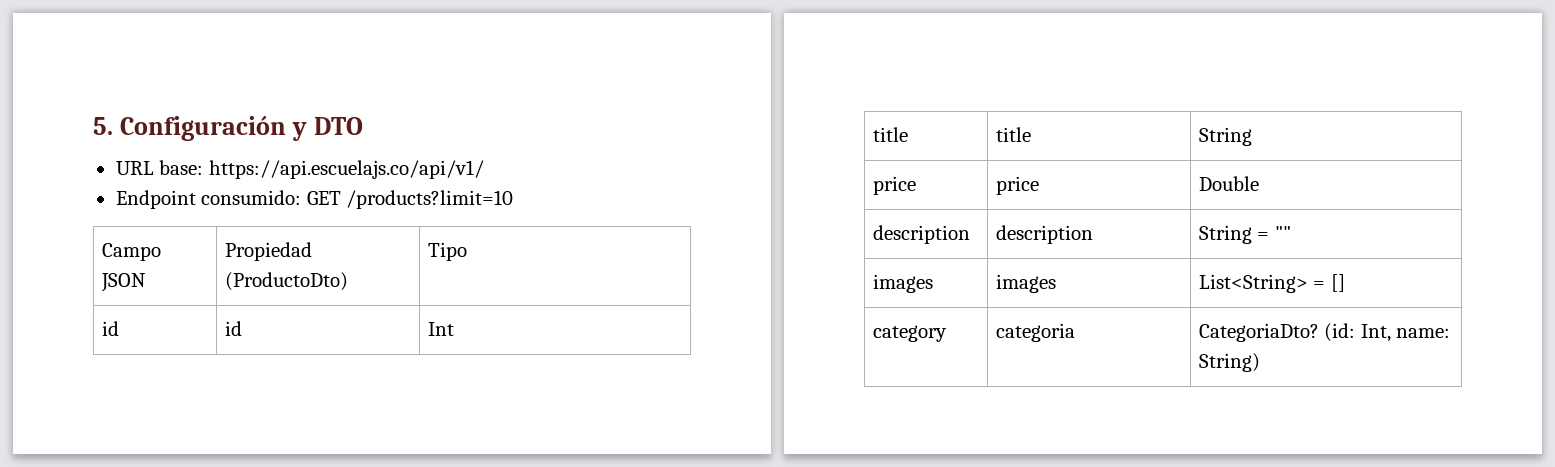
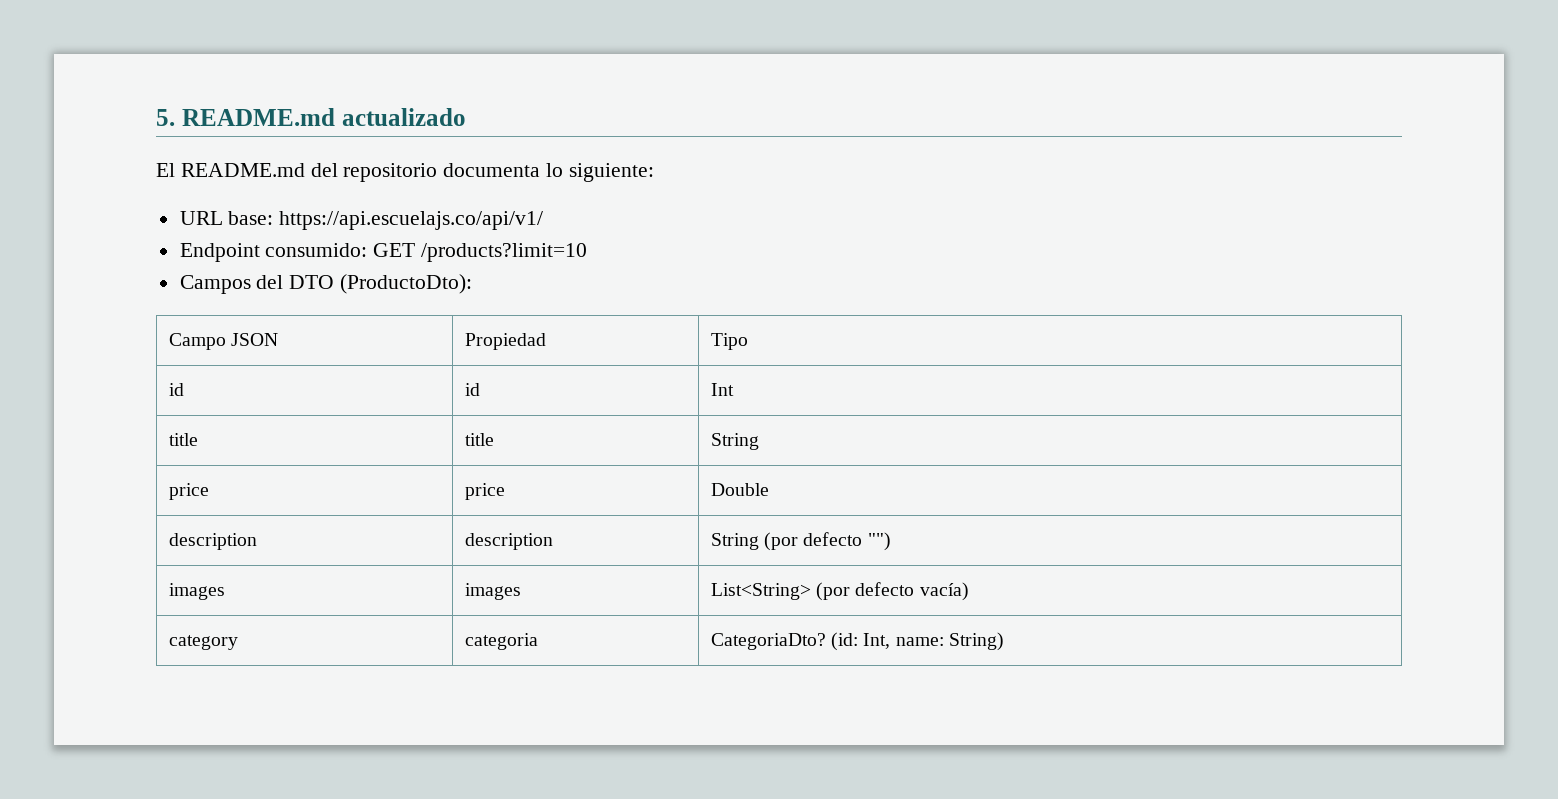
[120,116,364,141] Configuración y DTO -> [181,108,466,126] [156,163,654,182] README.md actualizado // El README.md del repositorio documenta lo siguiente:
(514, 199) none -> [179,274,473,294] // Campos del DTO (ProductoDto):
[224,272,348,291] (ProductoDto) -> (546, 341) none
[1257,226,1291,240] = "" -> [764,532,891,551] (por defecto "")
[1313,274,1345,292] = [] -> [816,582,969,601] (por defecto vacía)

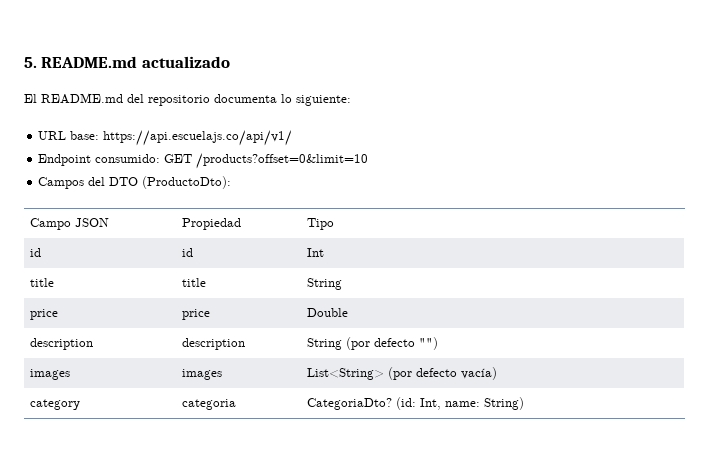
[421,243,588,262] /products?limit=10 -> [196,153,369,169] /products?offset=0&limit=10

